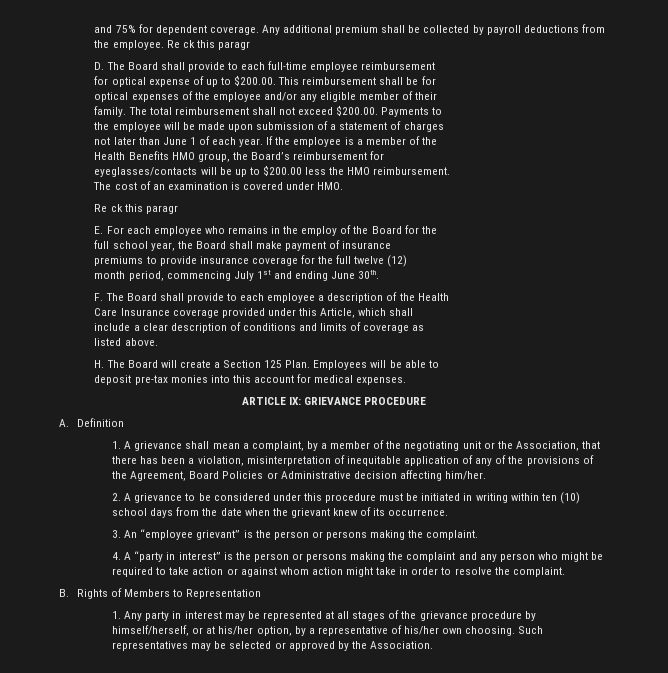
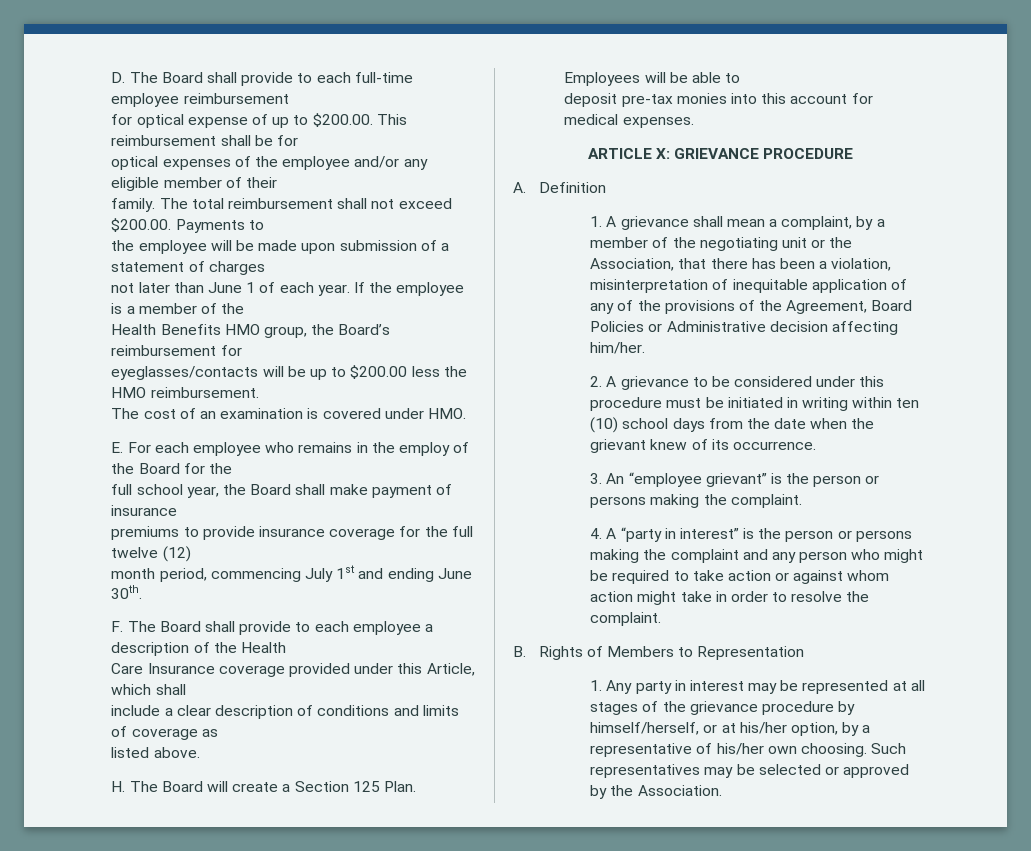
[94,24,605,35] [94,40,250,50] and 75% for dependent coverage. Any additional premium shall be collected by payroll deductions from the employee. Re ck this paragr // -> (111, 77) none
[94,204,178,214] // Re ck this paragr -> (466, 413) none
[288,397,301,405] IX: -> [655,148,670,159] X:

